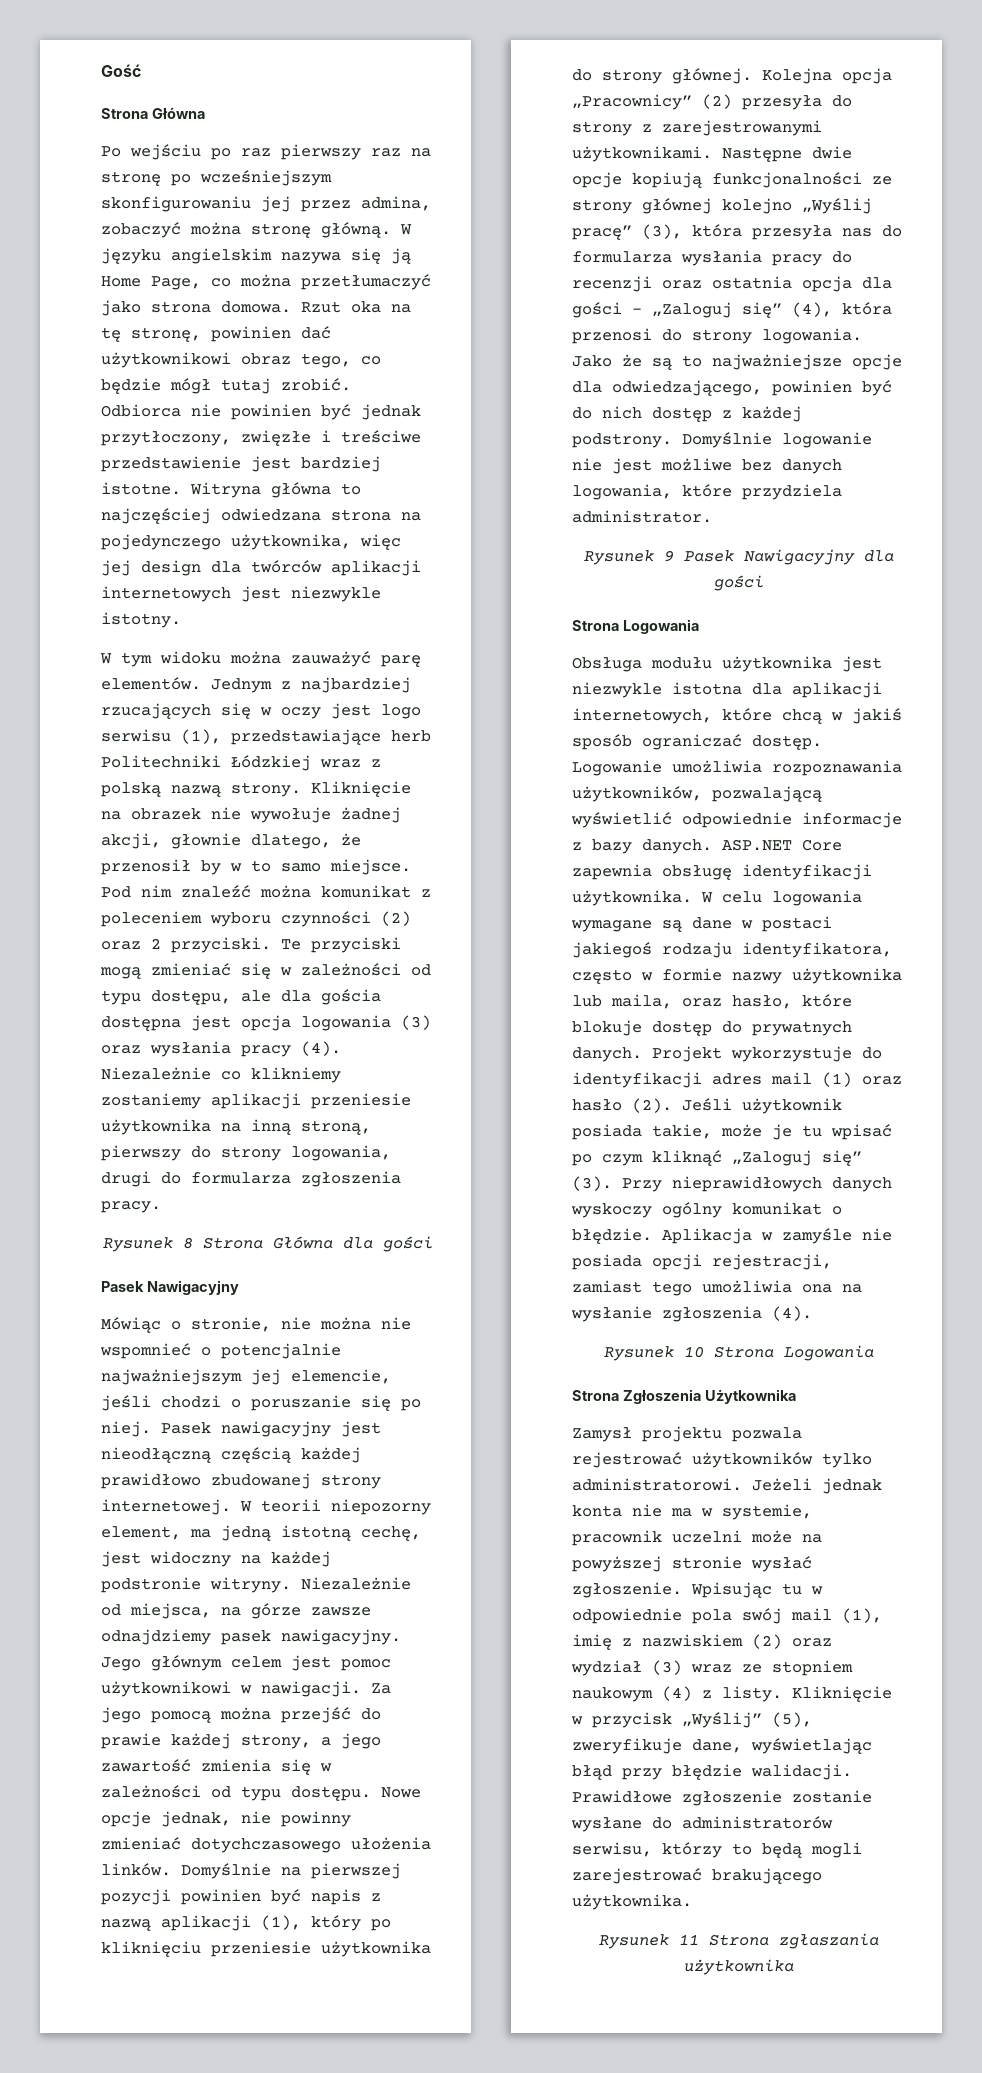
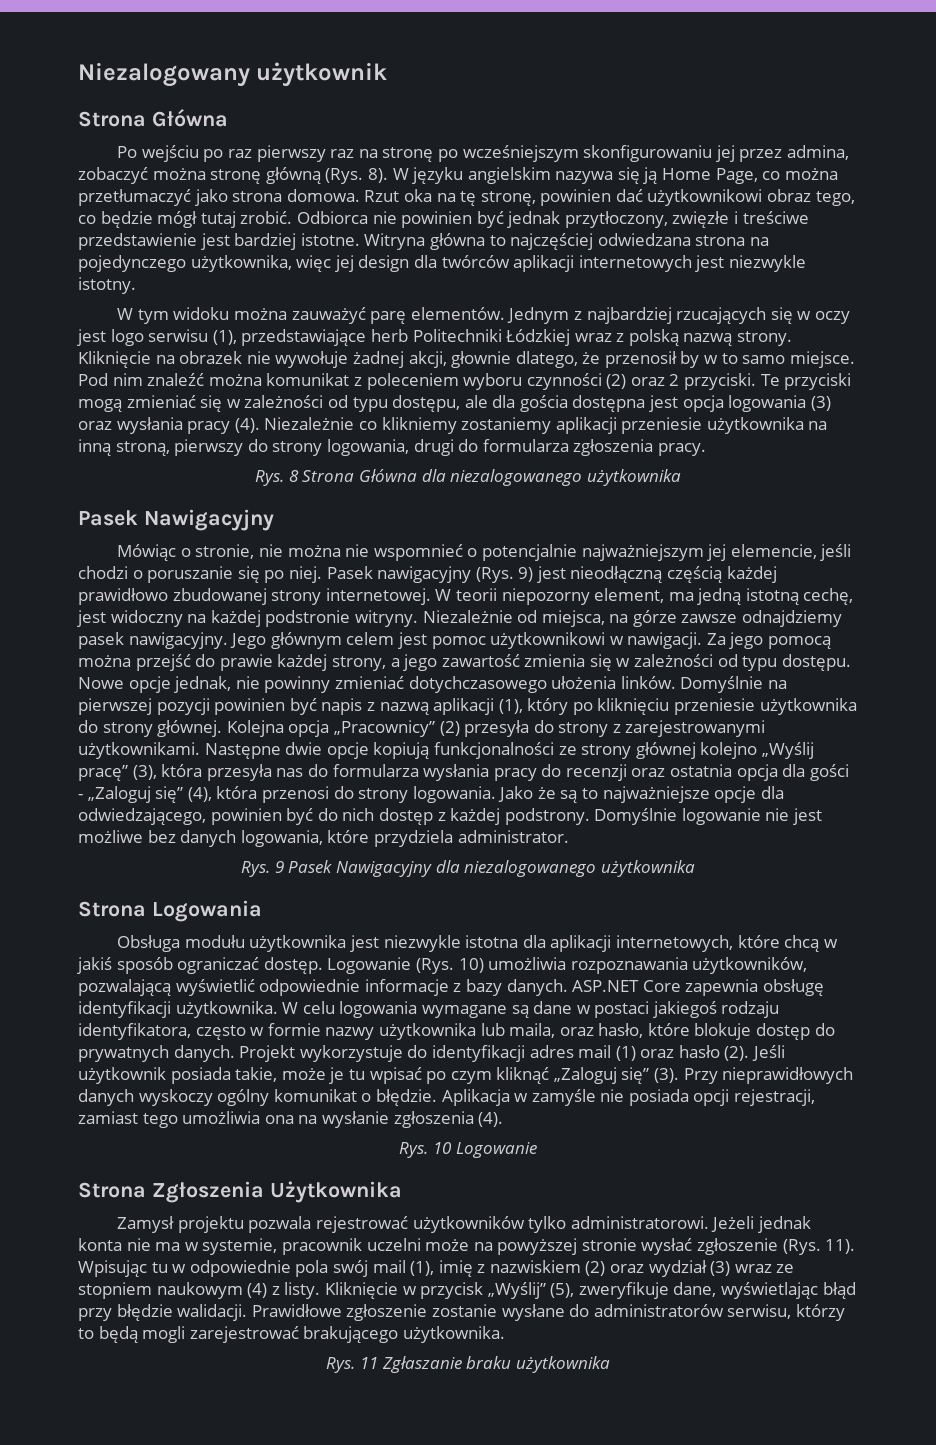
[101,64,141,77] Gość -> [78,62,388,87] Niezalogowany użytkownik
[321,222,391,238] główną. -> [265,167,388,184] główną (Rys. 8).
[103,1237,173,1252] Rysunek -> [255,470,285,486] Rys.
[383,1236,433,1252] gości -> [450,469,681,486] niezalogowanego użytkownika
(331, 1429) none -> [475,567,534,583] (Rys. 9)
[584,550,654,565] Rysunek -> [241,861,271,877] Rys.
[714,575,764,591] gości -> [464,860,695,877] niezalogowanego użytkownika
(662, 768) none -> [415,958,484,974] (Rys. 10)
[604,1345,874,1361] Rysunek 10 Strona Logowania -> [399,1142,537,1158] Rys. 10 Logowanie
[572,1582,682,1598] zgłoszenie. -> [697,1238,856,1255] zgłoszenie (Rys. 11).
[599,1933,879,1949] Rysunek 11 Strona zgłaszania -> [326,1356,512,1373] Rys. 11 Zgłaszanie braku

